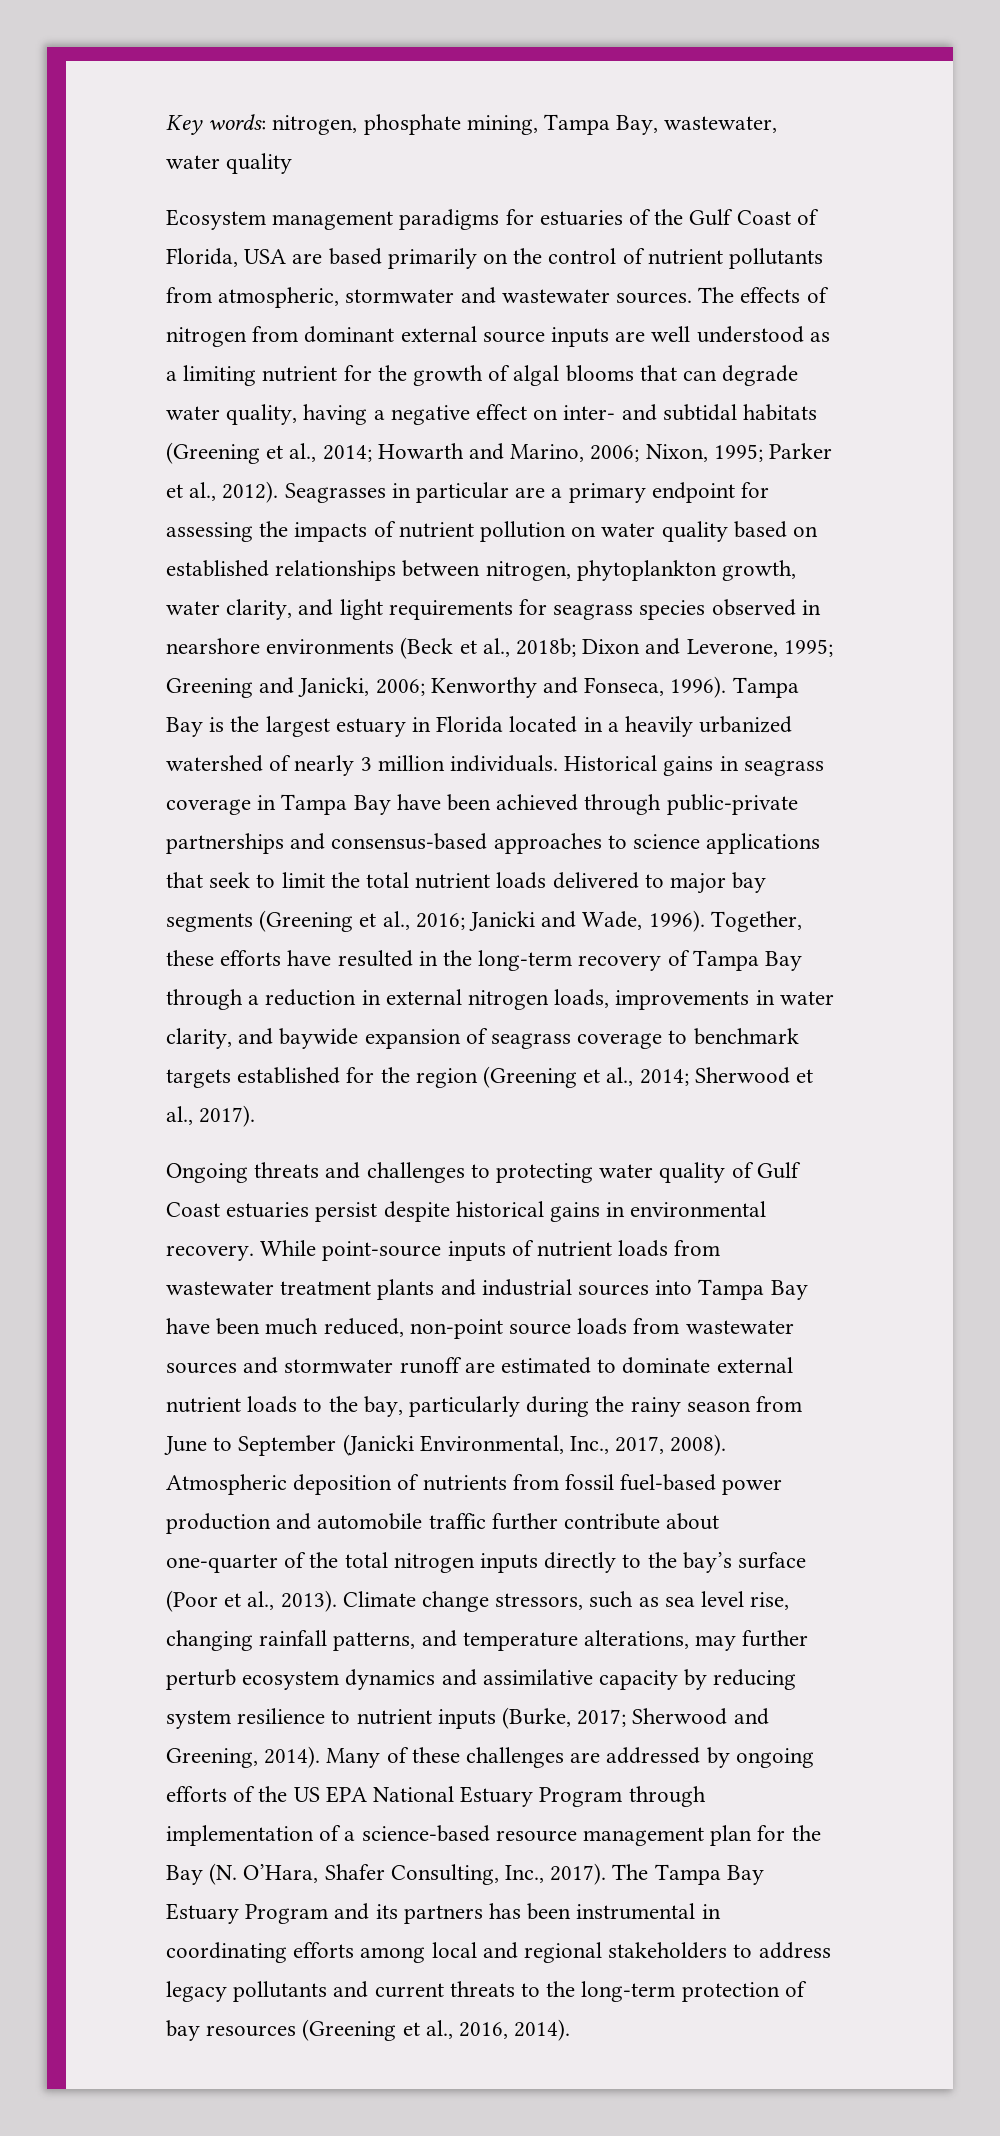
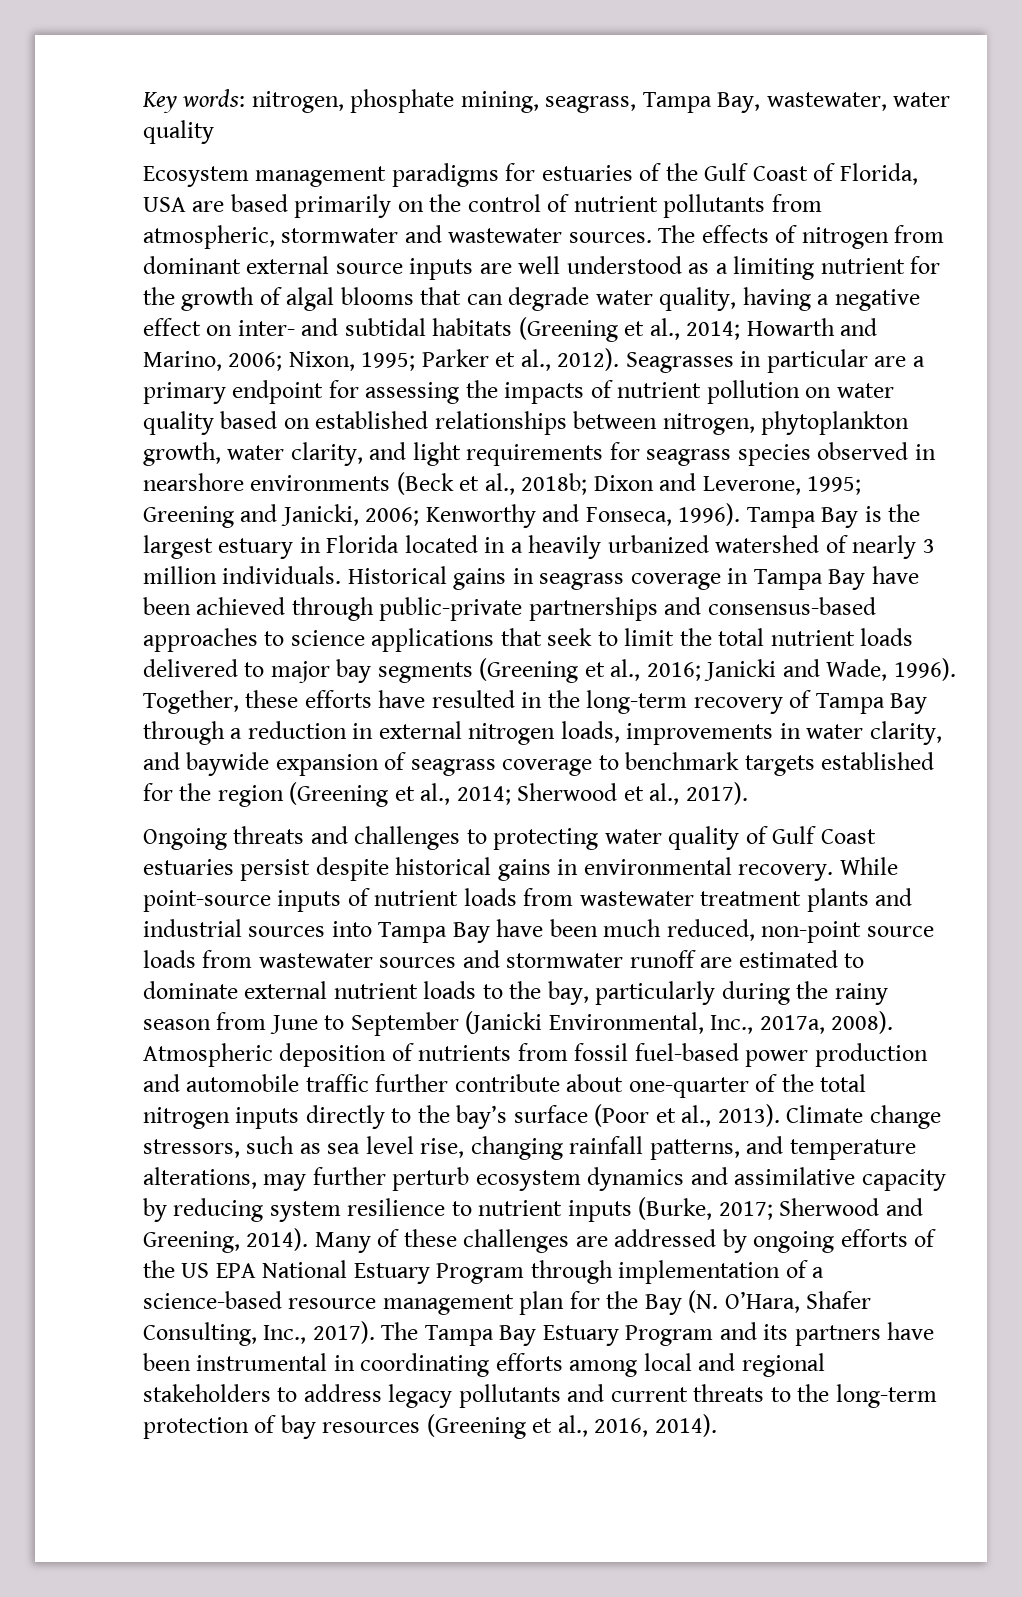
(538, 125) none -> [545,96,637,113] seagrass,
[615,1436,665,1454] 2017, -> [759,1015,825,1034] 2017a,
[489,1903,522,1919] has -> [887,1322,935,1340] have

